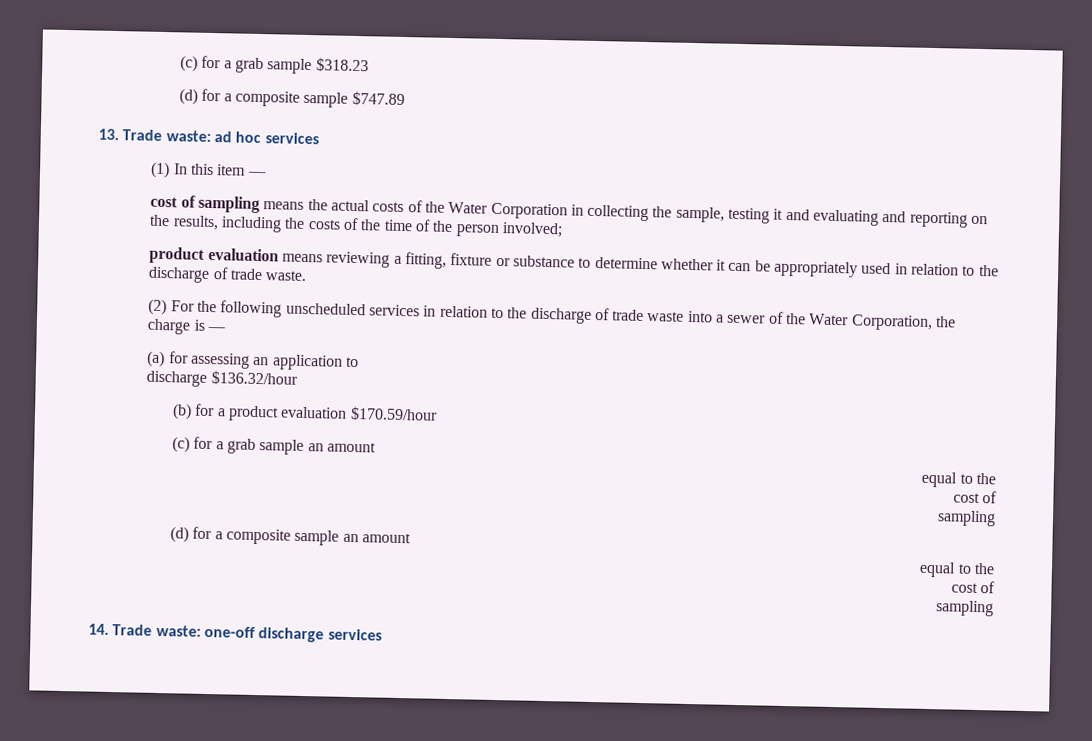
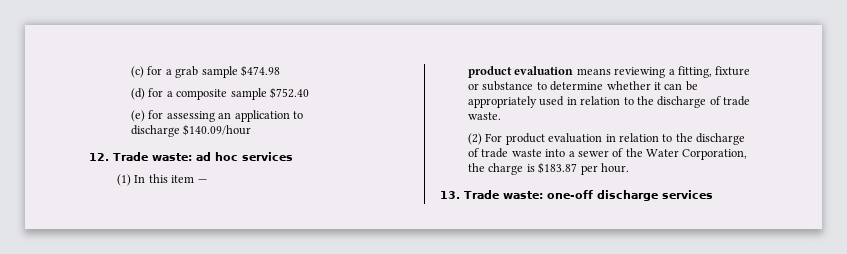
[179,55,369,75] [178,88,405,108] [98,128,119,141] (c) for a grab sample $318.23 // (d) for a composite sample $747.89 // 13. -> [131,65,280,78] [131,87,309,100] [131,110,303,122] [131,124,252,137] [89,153,109,161] (c) for a grab sample $474.98 // (d) for a composite sample $752.40 // (e) for assessing an application to // discharge $140.09/hour // 12.
[150,195,989,228] [149,214,563,238] // cost of sampling means the actual costs of the Water Corporation in collecting the sample, testing it and evaluating and reporting on the results, including the costs of the time of the person involved; -> (207, 181) none
[196,300,420,318] the following unscheduled services -> [505,133,603,145] product evaluation
[206,326,226,332] [146,350,359,371] [146,370,298,387] [171,403,438,422] [171,436,376,455] [921,471,997,488] [952,491,997,504] [937,510,996,527] [169,526,411,546] [919,561,996,578] [950,581,995,594] [936,600,994,617] [88,623,109,635] — // (a) for assessing an application to // discharge $136.32/hour // (b) for a product evaluation $170.59/hour // (c) for a grab sample an amount // equal to the // cost of // sampling // (d) for a composite sample an amount // equal to the // cost of // sampling // 14. -> [538,162,629,175] [440,191,460,199] $183.87 per hour. // 13.

